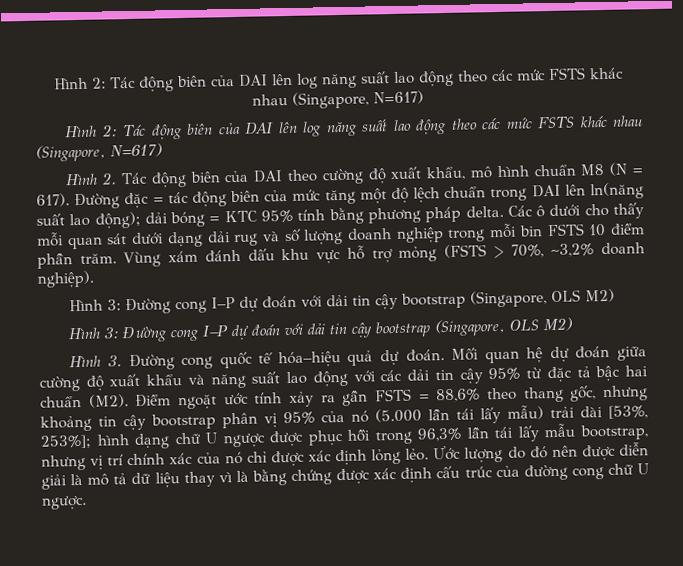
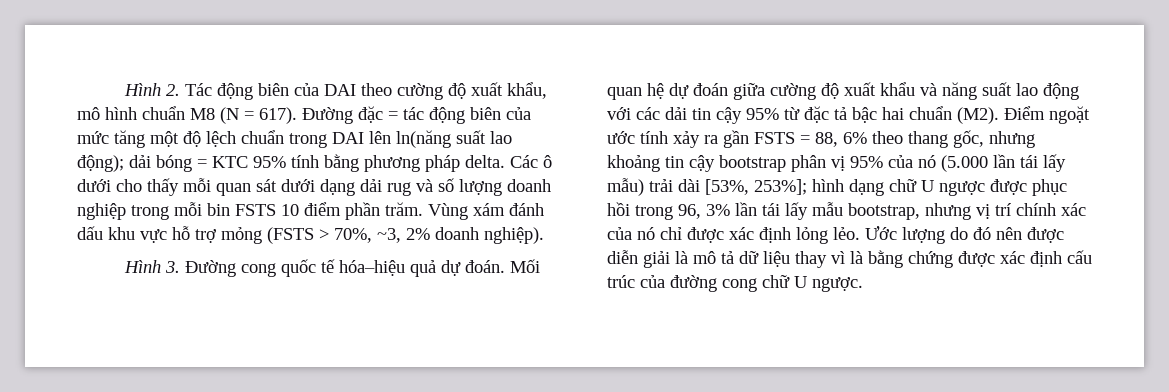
[53,67,624,92] [252,90,424,109] [64,115,644,140] [35,143,163,162] [65,173,99,186] Hình 2: Tác động biên của DAI lên log năng suất lao động theo các mức FSTS khác nhau (Singapore, N=617) // Hình 2: Tác động biên của DAI lên log năng suất lao động theo các mức FSTS khác nhau (Singapore, N=617) // Hình -> [123,83,161,96] Hình
[550,243,595,258] ~3,2% -> [377,228,430,243] ~3, 2%
[69,288,615,315] [68,317,574,343] // Hình 3: Đường cong I–P dự đoán với dải tin cậy bootstrap (Singapore, OLS M2) // Hình 3: Đường cong I–P dự đoán với dải tin cậy bootstrap (Singapore, OLS M2) -> (544, 235) none
[436,388,481,403] 88,6% -> [815,132,867,147] 88, 6%
[417,427,463,442] 96,3% -> [678,204,730,219] 96, 3%

